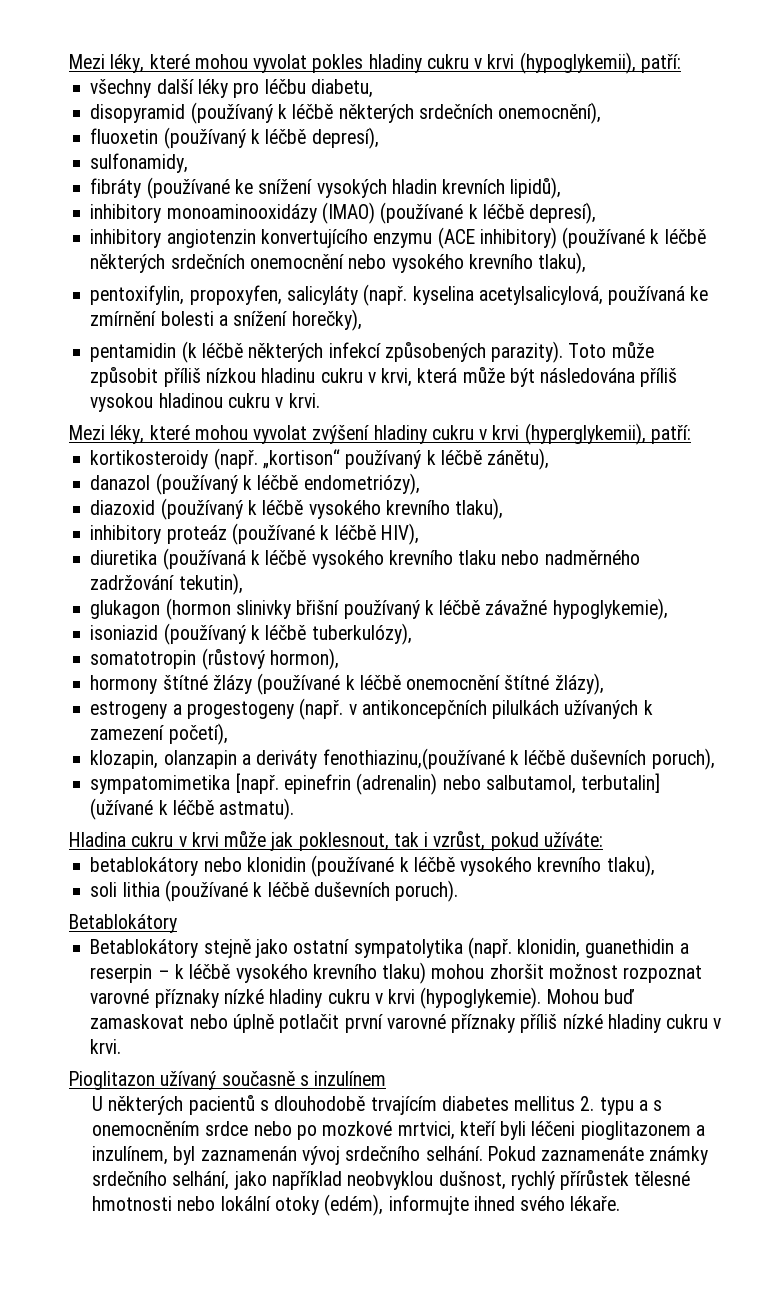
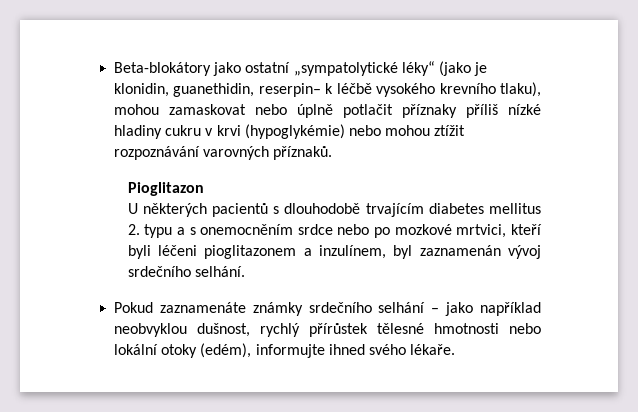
[69,52,681,74] [90,79,373,98] [90,102,602,124] [90,127,379,149] [90,153,189,173] [90,177,562,199] [90,202,597,224] [90,227,706,249] [90,252,587,274] [90,284,709,306] [90,309,362,331] [90,341,654,363] [90,367,678,387] [90,393,320,412] [69,423,691,445] [90,448,550,470] [90,473,420,495] [90,498,504,520] [90,523,419,545] [90,548,640,570] [90,573,243,595] [90,598,668,620] [90,623,412,645] [90,648,339,670] [90,673,604,695] [90,698,653,720] [90,723,228,745] [90,748,715,770] [90,773,661,795] [90,798,295,820] [69,831,603,851] [90,855,655,877] [90,880,459,902] [69,914,177,933] [90,937,689,959] [90,962,703,984] [90,987,635,1009] Mezi léky, které mohou vyvolat pokles hladiny cukru v krvi (hypoglykemii), patří: // všechny další léky pro léčbu diabetu, // disopyramid (používaný k léčbě některých srdečních onemocnění), // fluoxetin (používaný k léčbě depresí), // sulfonamidy, // fibráty (používané ke snížení vysokých hladin krevních lipidů), // inhibitory monoaminooxidázy (IMAO) (používané k léčbě depresí), // inhibitory angiotenzin konvertujícího enzymu (ACE inhibitory) (používané k léčbě některých srdečních onemocnění nebo vysokého krevního tlaku), // pentoxifylin, propoxyfen, salicyláty (např. kyselina acetylsalicylová, používaná ke zmírnění bolesti a snížení horečky), // pentamidin (k léčbě některých infekcí způsobených parazity). Toto může způsobit příliš nízkou hladinu cukru v krvi, která může být následována příliš vysokou hladinou cukru v krvi. // Mezi léky, které mohou vyvolat zvýšení hladiny cukru v krvi (hyperglykemii), patří: // kortikosteroidy (např. „kortison“ používaný k léčbě zánětu), // danazol (používaný k léčbě endometriózy), // diazoxid (používaný k léčbě vysokého krevního tlaku), // inhibitory proteáz (používané k léčbě HIV), // diuretika (používaná k léčbě vysokého krevního tlaku nebo nadměrného zadržování tekutin), // glukagon (hormon slinivky břišní používaný k léčbě závažné hypoglykemie), // isoniazid (používaný k léčbě tuberkulózy), // somatotropin (růstový hormon), // hormony štítné žlázy (používané k léčbě onemocnění štítné žlázy), // estrogeny a progestogeny (např. v antikoncepčních pilulkách užívaných k zamezení početí), // klozapin, olanzapin a deriváty fenothiazinu,(používané k léčbě duševních poruch), // sympatomimetika [např. epinefrin (adrenalin) nebo salbutamol, terbutalin] (užívané k léčbě astmatu). // Hladina cukru v krvi může jak poklesnout, tak i vzrůst, pokud užíváte: // betablokátory nebo klonidin (používané k léčbě vysokého krevního tlaku), // soli lithia (používané k léčbě duševních poruch). // Betablokátory // Betablokátory stejně jako ostatní sympatolytika (např. klonidin, guanethidin a reserpin – k léčbě vysokého krevního tlaku) mohou zhoršit možnost rozpoznat varovné příznaky nízké hladiny cukru v krvi (hypoglykemie). Mohou buď -> [114,61,488,76] [114,82,541,97] [114,104,160,115] Beta-blokátory jako ostatní „sympatolytické léky“ (jako je klonidin, guanethidin, reserpin– k léčbě vysokého krevního tlaku), mohou
[344,1014,446,1033] první varovné -> (394, 111) none
[90,1039,122,1054] [69,1071,387,1090] krvi. // Pioglitazon užívaný současně s inzulínem -> [216,124,466,139] [114,146,333,160] [127,182,204,196] krvi (hypoglykémie) nebo mohou ztížit rozpoznávání varovných příznaků. // Pioglitazon
(483, 1153) none -> (245, 271) //
[172,1171,230,1190] selhání, -> [378,302,440,313] selhání –

